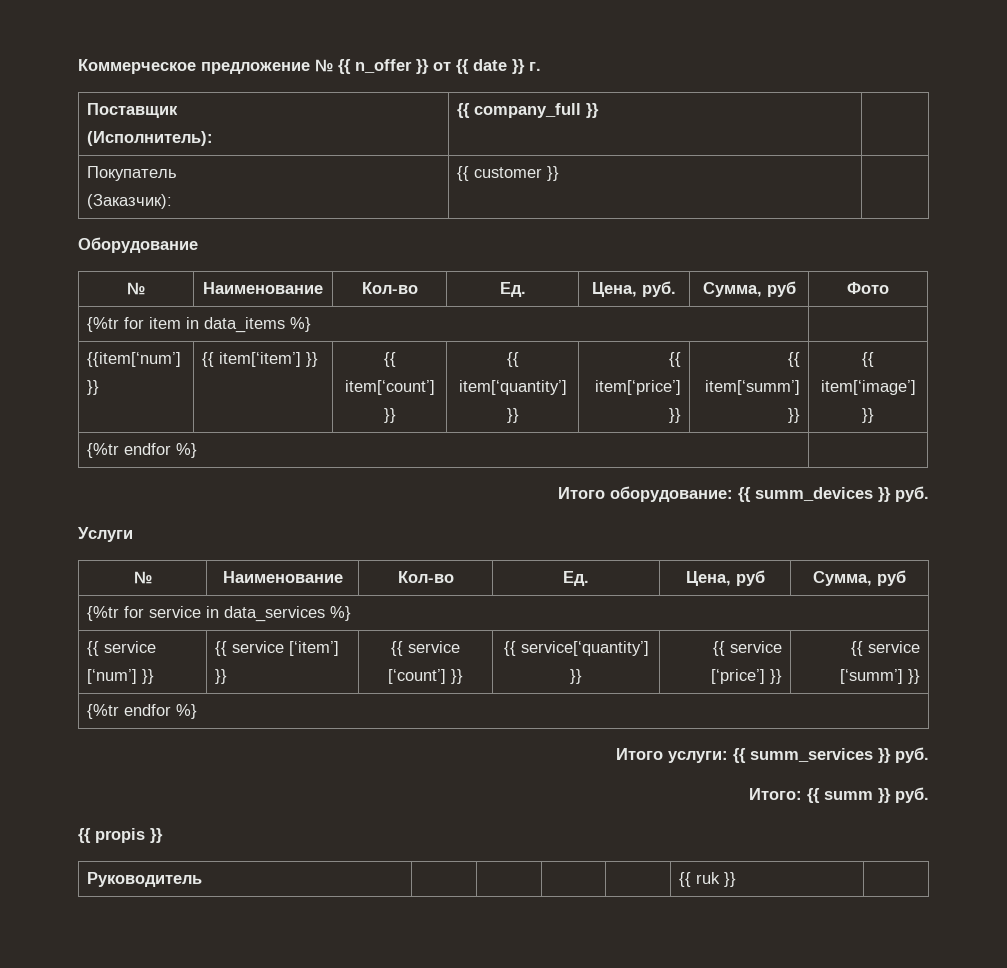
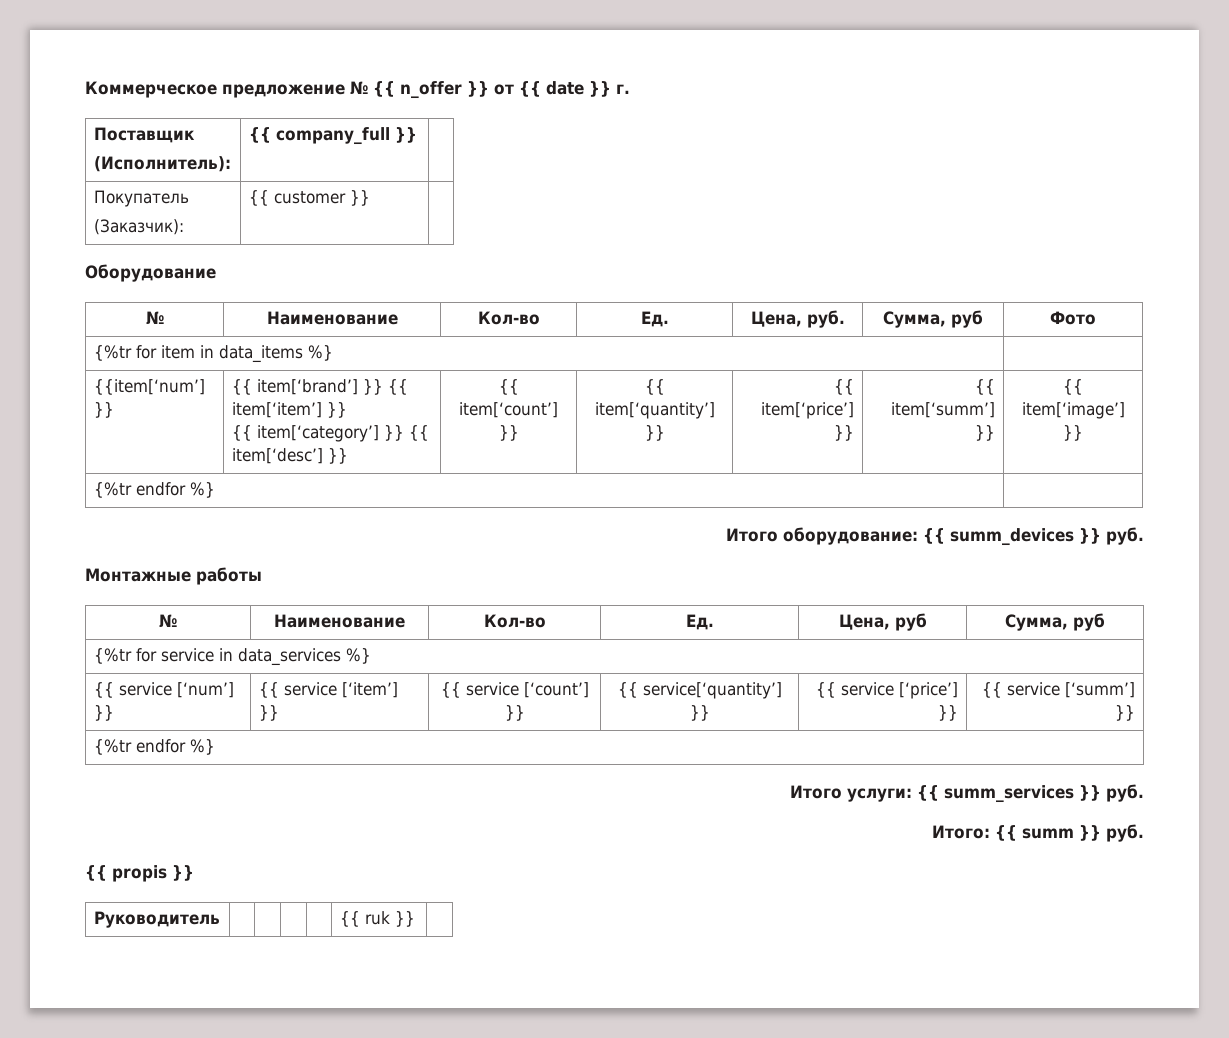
(214, 359) none -> [256,379,408,395] item[‘brand’] }} {{
(318, 359) none -> [231,425,429,442] [231,448,348,464] // {{ item[‘category’] }} {{ item[‘desc’] }}
[78,527,133,542] Услуги -> [85,567,262,585] Монтажные работы

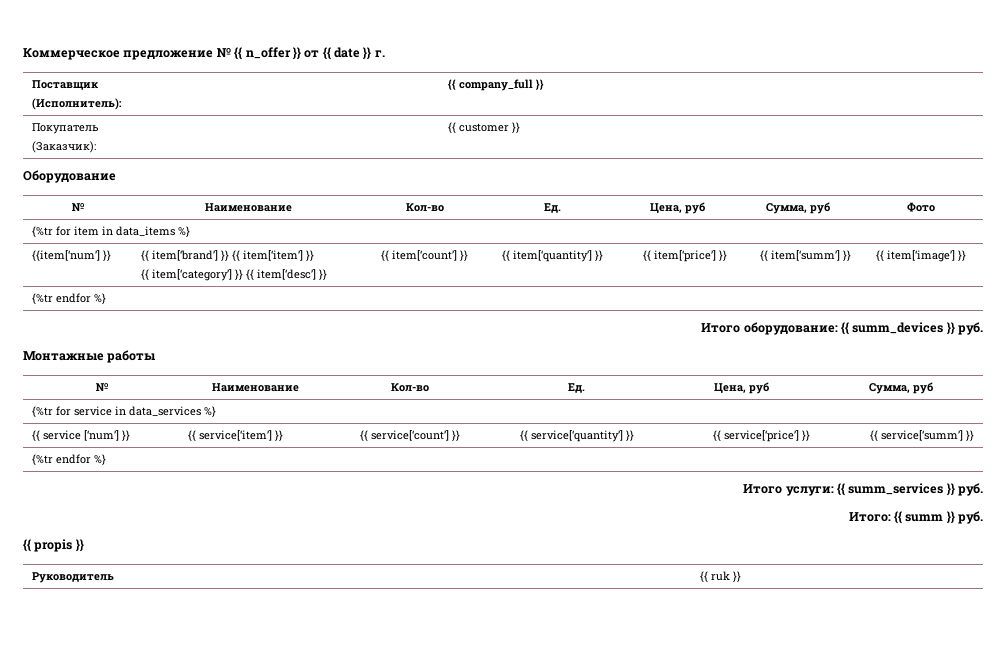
[806,310,845,328] руб. -> [685,202,705,214] руб
[283,682,398,698] [258,705,279,721] [440,682,589,698] service [‘item’] }} | {{ service [‘count’] -> [198,430,283,441] [359,430,449,441] service[‘item’] }} | {{ service[‘count’]
[841,682,959,699] [938,705,959,721] [982,682,1136,698] service [‘price’] }} | {{ service [‘summ’] -> [724,430,811,442] [870,430,964,441] service[‘price’] }} | {{ service[‘summ’]

